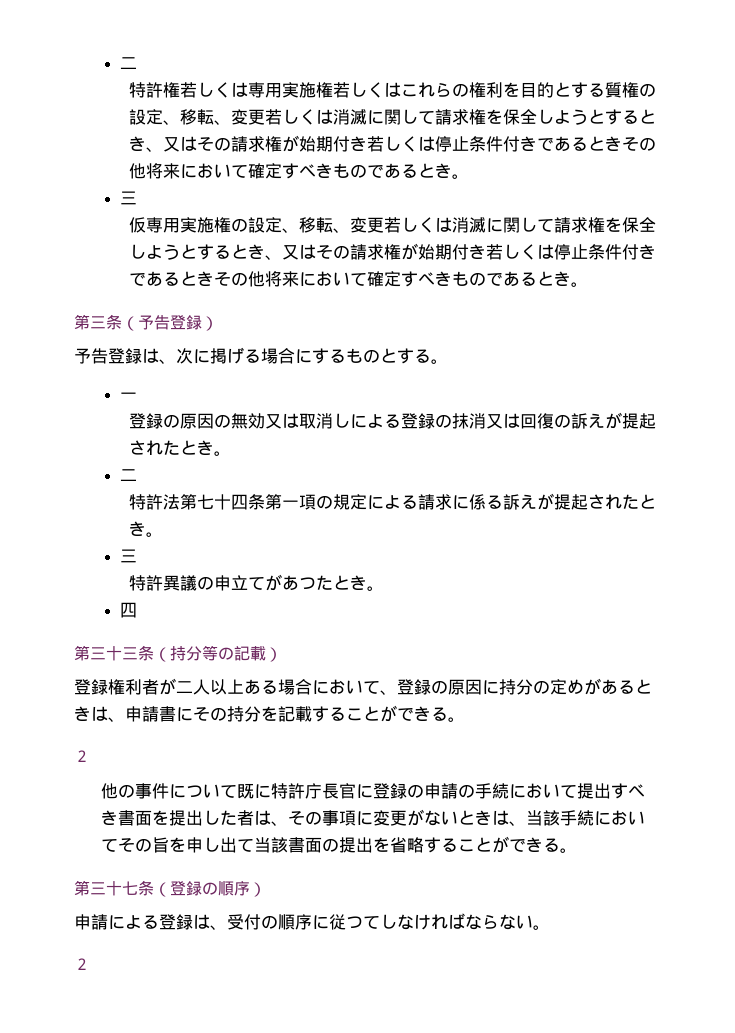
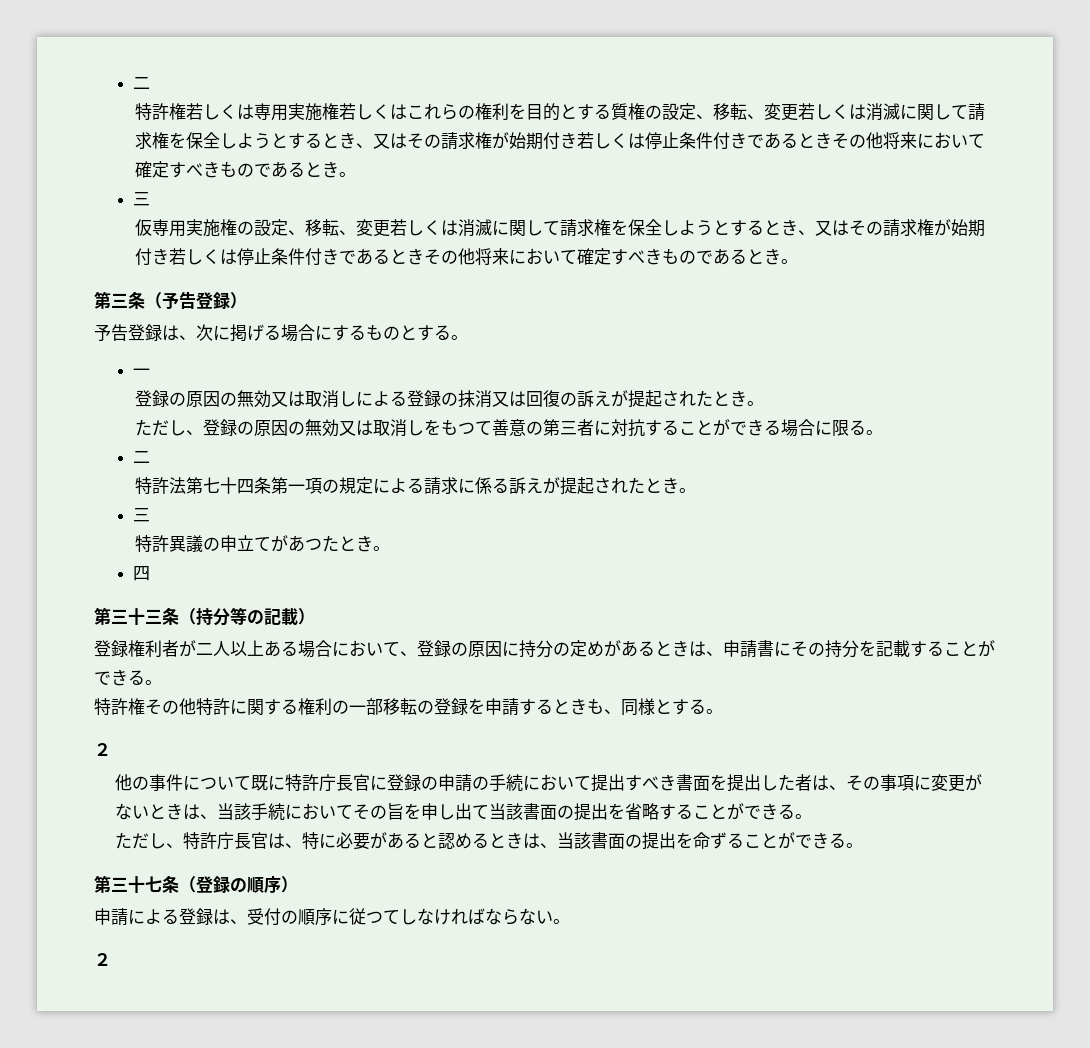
(231, 453) none -> [135,419,884,437] // ただし、登録の原因の無効又は取消しをもつて善意の第三者に対抗することができる場合に限る。
(465, 719) none -> [94,698,723,716] // 特許権その他特許に関する権利の一部移転の登録を申請するときも、同様とする。
(578, 850) none -> [114,832,863,850] // ただし、特許庁長官は、特に必要があると認めるときは、当該書面の提出を命ずることができる。

